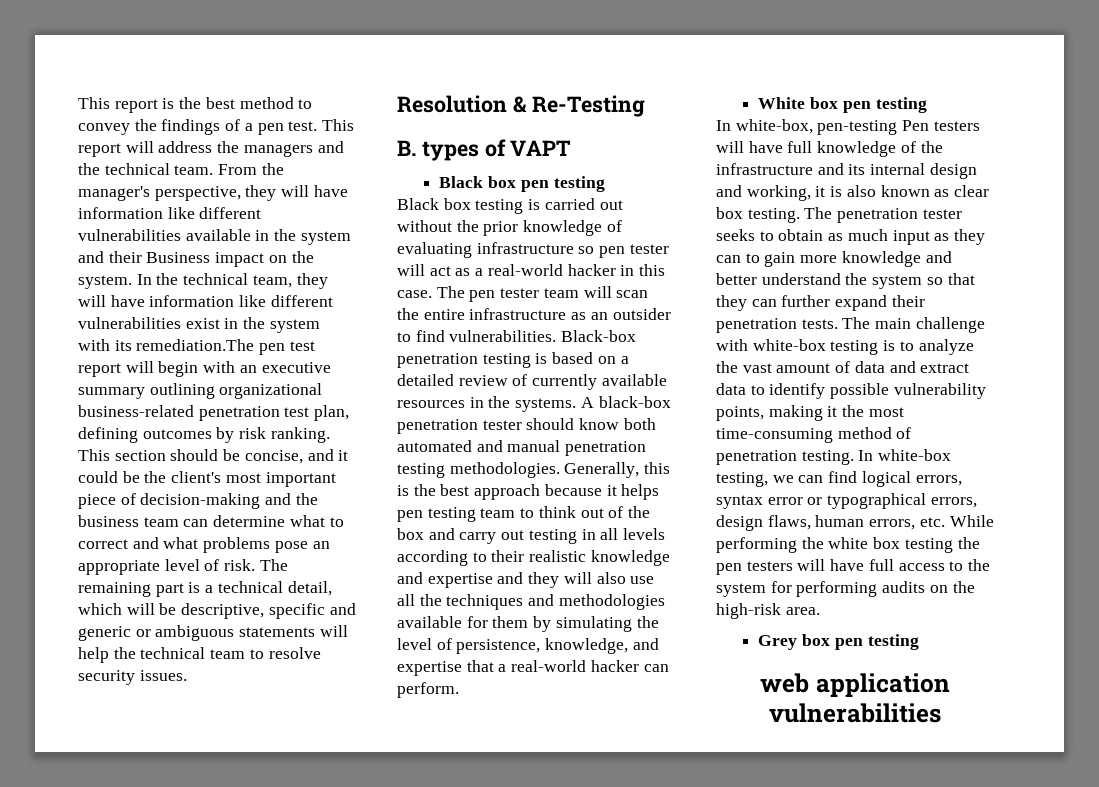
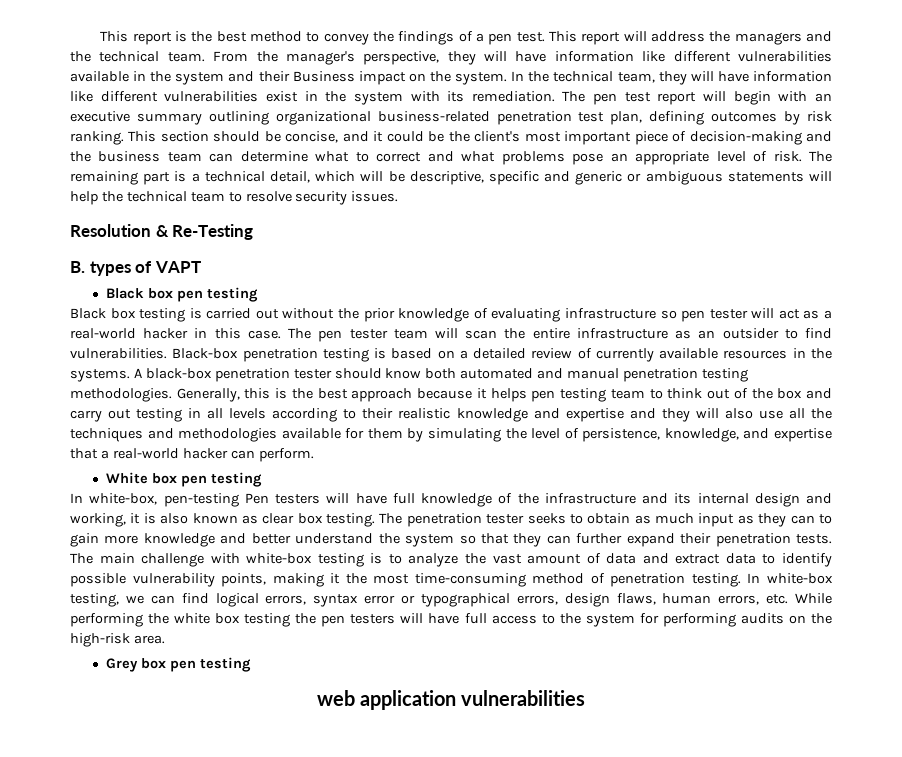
[136,339,255,351] remediation.The -> [471,91,586,102] remediation. The

